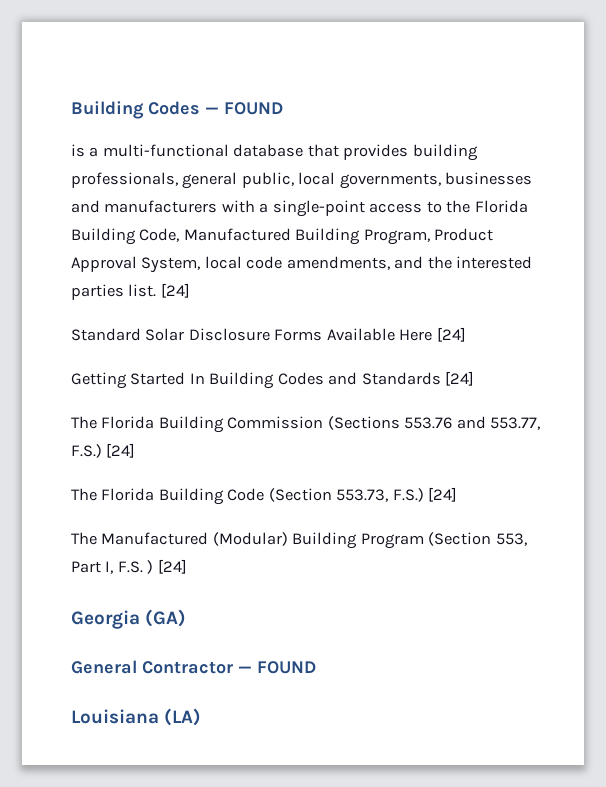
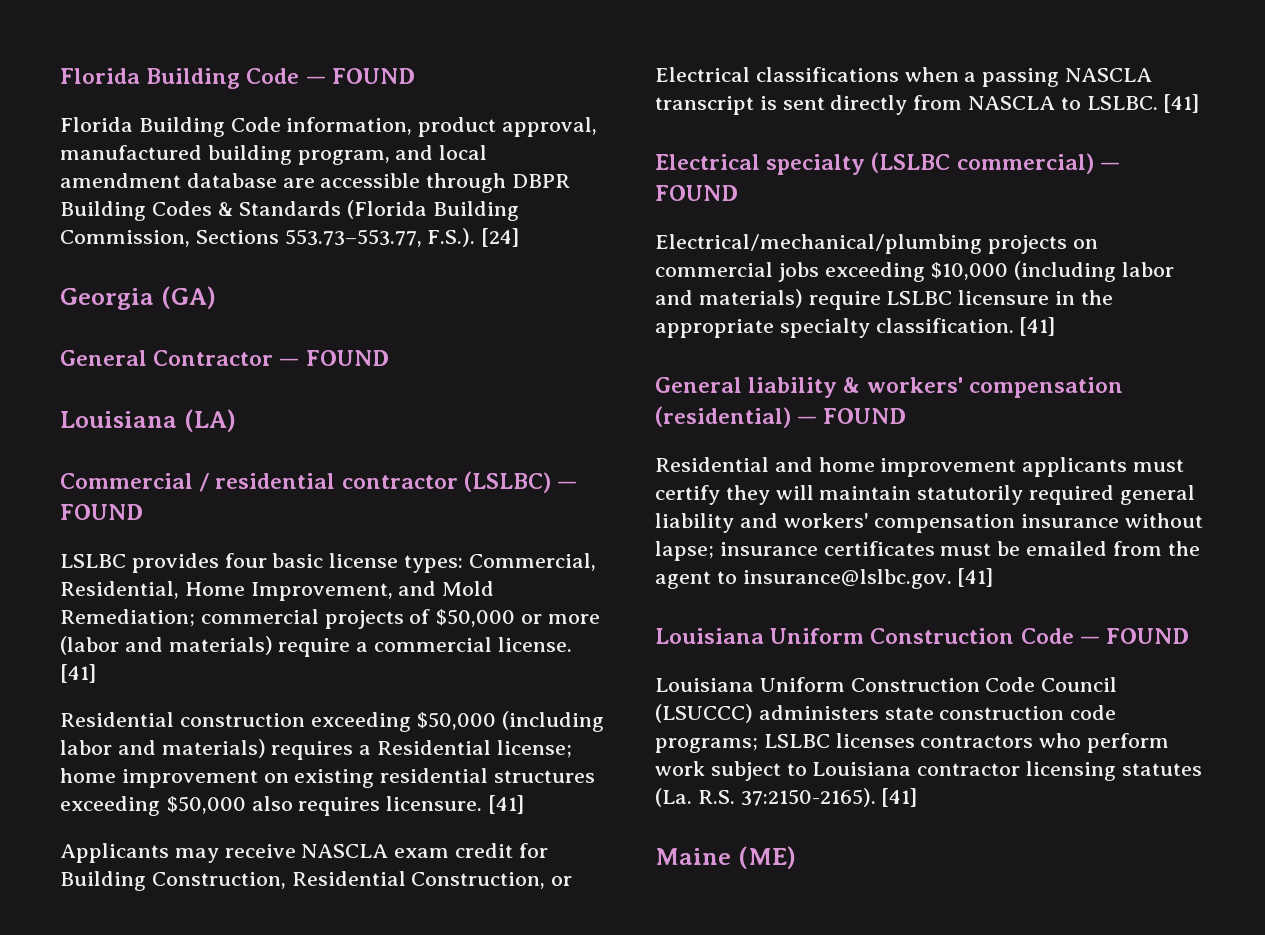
[71,101,283,119] [71,144,478,161] [71,172,533,189] [71,200,528,217] [71,228,494,245] [71,256,533,273] [71,283,190,300] [71,327,466,342] [71,371,475,389] [71,416,541,433] [71,443,136,458] [71,487,458,505] [71,532,527,549] [71,560,154,574] Building Codes — FOUND // is a multi-functional database that provides building professionals, general public, local governments, businesses and manufacturers with a single-point access to the Florida Building Code, Manufactured Building Program, Product Approval System, local code amendments, and the interested parties list. [24] // Standard Solar Disclosure Forms Available Here [24] // Getting Started In Building Codes and Standards [24] // The Florida Building Commission (Sections 553.76 and 553.77, F.S.) [24] // The Florida Building Code (Section 553.73, F.S.) [24] // The Manufactured (Modular) Building Program (Section 553, Part I, F.S. ) -> [60,68,415,89] [60,117,598,137] [60,145,488,165] [60,173,571,193] [60,200,520,221] [60,228,476,247] Florida Building Code — FOUND // Florida Building Code information, product approval, manufactured building program, and local amendment database are accessible through DBPR Building Codes & Standards (Florida Building Commission, Sections 553.73–553.77, F.S.).
(202, 717) none -> [60,471,578,493] [60,504,143,520] [60,553,596,573] [60,581,495,601] [60,609,600,629] [60,636,572,657] [60,664,96,683] [60,711,605,732] [60,739,572,760] [60,768,596,788] [60,795,525,816] [60,843,548,863] [60,871,573,891] [655,67,1153,87] [655,94,1200,115] [655,152,1120,175] [655,185,738,201] [655,234,1098,254] [655,261,1175,282] [655,289,1113,310] [655,317,1056,338] [655,377,1123,398] [655,406,907,428] [655,457,1185,477] [655,485,1195,505] [655,513,1204,533] [655,541,1200,561] [655,568,994,589] [655,628,1190,644] [655,677,1118,692] [655,704,1117,723] [655,733,1170,753] [655,761,1202,781] [655,788,918,807] [655,846,796,869] // Commercial / residential contractor (LSLBC) — FOUND // LSLBC provides four basic license types: Commercial, Residential, Home Improvement, and Mold Remediation; commercial projects of $50,000 or more (labor and materials) require a commercial license. [41] // Residential construction exceeding $50,000 (including labor and materials) requires a Residential license; home improvement on existing residential structures exceeding $50,000 also requires licensure. [41] // Applicants may receive NASCLA exam credit for Building Construction, Residential Construction, or Electrical classifications when a passing NASCLA transcript is sent directly from NASCLA to LSLBC. [41] // Electrical specialty (LSLBC commercial) — FOUND // Electrical/mechanical/plumbing projects on commercial jobs exceeding $10,000 (including labor and materials) require LSLBC licensure in the appropriate specialty classification. [41] // General liability & workers' compensation (residential) — FOUND // Residential and home improvement applicants must certify they will maintain statutorily required general liability and workers' compensation insurance without lapse; insurance certificates must be emailed from the agent to insurance@lslbc.gov. [41] // Louisiana Uniform Construction Code — FOUND // Louisiana Uniform Construction Code Council (LSUCCC) administers state construction code programs; LSLBC licenses contractors who perform work subject to Louisiana contractor licensing statutes (La. R.S. 37:2150-2165). [41] // Maine (ME)

